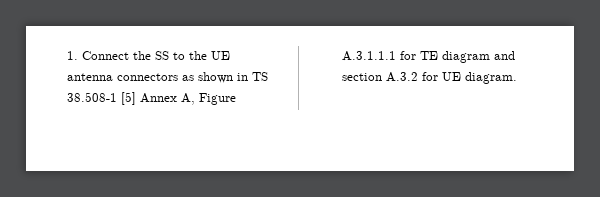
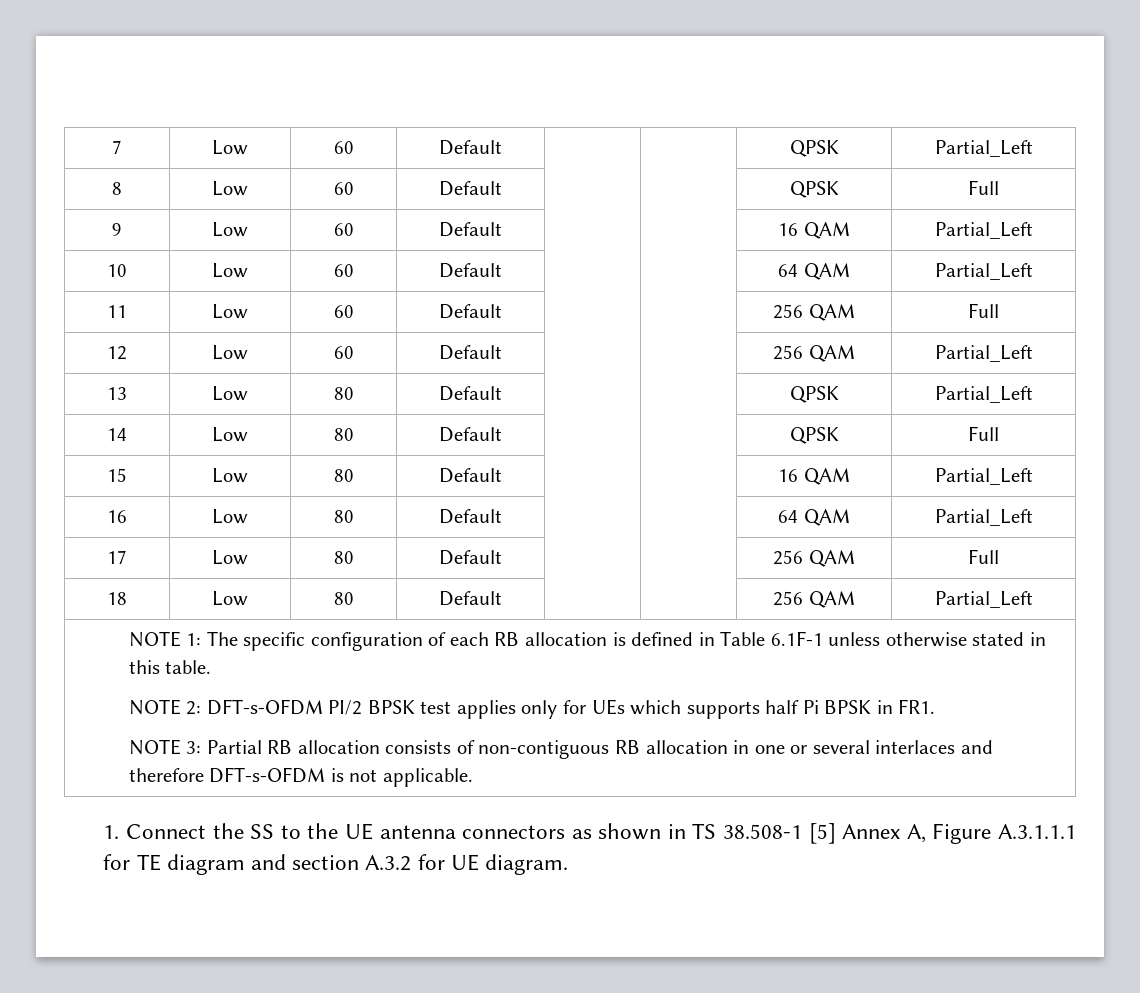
(66, 55) none -> [112,140,122,154] [212,140,248,155] [333,141,354,154] [439,140,502,155] [789,140,839,157] [934,140,1033,157] [112,182,122,195] [212,181,248,196] [333,182,354,195] [439,181,502,196] [789,181,839,198] [968,180,999,195] [112,223,122,236] [212,222,248,237] [333,223,354,236] [439,222,502,237] [778,222,850,239] [934,222,1033,239] [107,264,127,277] [212,263,248,278] [333,264,354,277] [439,263,502,278] [778,263,850,280] [934,263,1033,280] [107,305,127,318] [212,304,248,319] [333,305,354,318] [439,304,502,319] [773,304,855,321] [968,303,999,318] [107,346,127,360] [212,345,248,360] [333,346,354,359] [439,345,502,360] [773,345,855,362] [934,345,1033,362] [107,387,127,400] [212,386,248,401] [333,387,354,400] [439,386,502,401] [789,386,839,403] [934,386,1033,403] [107,428,127,441] [212,427,248,442] [333,428,354,441] [439,427,502,442] [789,427,839,444] [968,426,999,441] [107,468,127,482] [212,468,248,483] [333,469,354,482] [439,468,502,483] [778,468,850,485] [934,468,1033,485] [107,510,127,523] [212,509,248,524] [333,510,354,523] [439,509,502,524] [778,509,850,526] [934,509,1033,526] [107,550,127,564] [212,550,248,565] [333,551,354,564] [439,550,502,565] [773,550,855,567] [968,549,999,564] [107,592,127,605] [212,591,248,606] [333,592,354,605] [439,591,502,606] [773,591,855,608] [934,591,1033,608] [128,631,1046,651] [128,660,212,674] [128,699,936,719] [128,739,993,759] [128,767,473,787] 7 | Low | 60 | Default | | | QPSK | Partial_Left // 8 | Low | 60 | Default | | | QPSK | Full // 9 | Low | 60 | Default | | | 16 QAM | Partial_Left // 10 | Low | 60 | Default | | | 64 QAM | Partial_Left // 11 | Low | 60 | Default | | | 256 QAM | Full // 12 | Low | 60 | Default | | | 256 QAM | Partial_Left // 13 | Low | 80 | Default | | | QPSK | Partial_Left // 14 | Low | 80 | Default | | | QPSK | Full // 15 | Low | 80 | Default | | | 16 QAM | Partial_Left // 16 | Low | 80 | Default | | | 64 QAM | Partial_Left // 17 | Low | 80 | Default | | | 256 QAM | Full // 18 | Low | 80 | Default | | | 256 QAM | Partial_Left // NOTE 1: The specific configuration of each RB allocation is defined in Table 6.1F-1 unless otherwise stated in this table. // NOTE 2: DFT-s-OFDM PI/2 BPSK test applies only for UEs which supports half Pi BPSK in FR1. // NOTE 3: Partial RB allocation consists of non-contiguous RB allocation in one or several interlaces and therefore DFT-s-OFDM is not applicable. //

